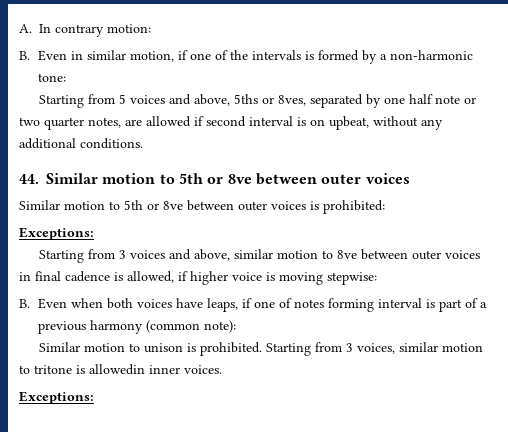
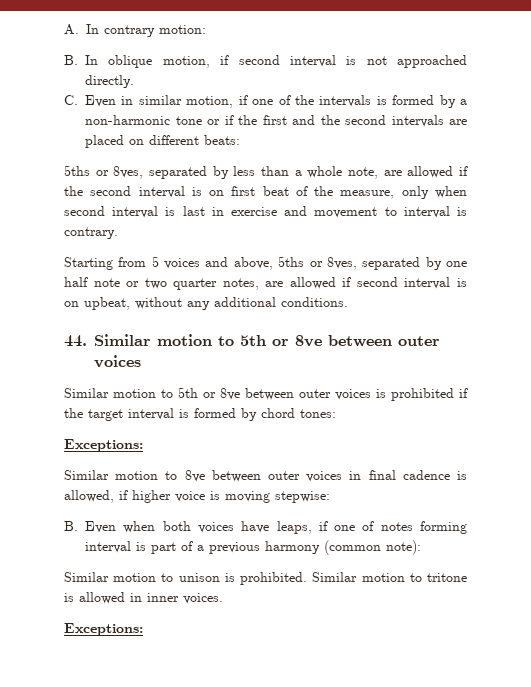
(30, 55) none -> [85,55,467,68] [85,75,134,88] [64,95,78,105] In oblique motion, if second interval is not approached directly. // C.
[38,73,67,82] tone: -> [175,115,467,127] [85,135,240,148] [64,165,468,179] [64,186,467,199] [64,206,467,218] [64,227,118,239] tone or if the first and the second intervals are placed on different beats: // 5ths or 8ves, separated by less than a whole note, are allowed if the second interval is on first beat of the measure, only when second interval is last in exercise and movement to interval is contrary.
[323,200,385,214] [19,227,94,240] [38,249,273,263] prohibited: // Exceptions: // Starting from 3 voices and above, similar -> [391,388,468,401] [64,408,336,421] [64,439,143,452] [64,470,109,480] prohibited if the target interval is formed by chord tones: // Exceptions: // Similar
[265,342,438,356] Starting from 3 voices, similar -> [312,572,358,582] Similar
[89,364,145,375] allowedin -> [79,592,142,604] allowed in

